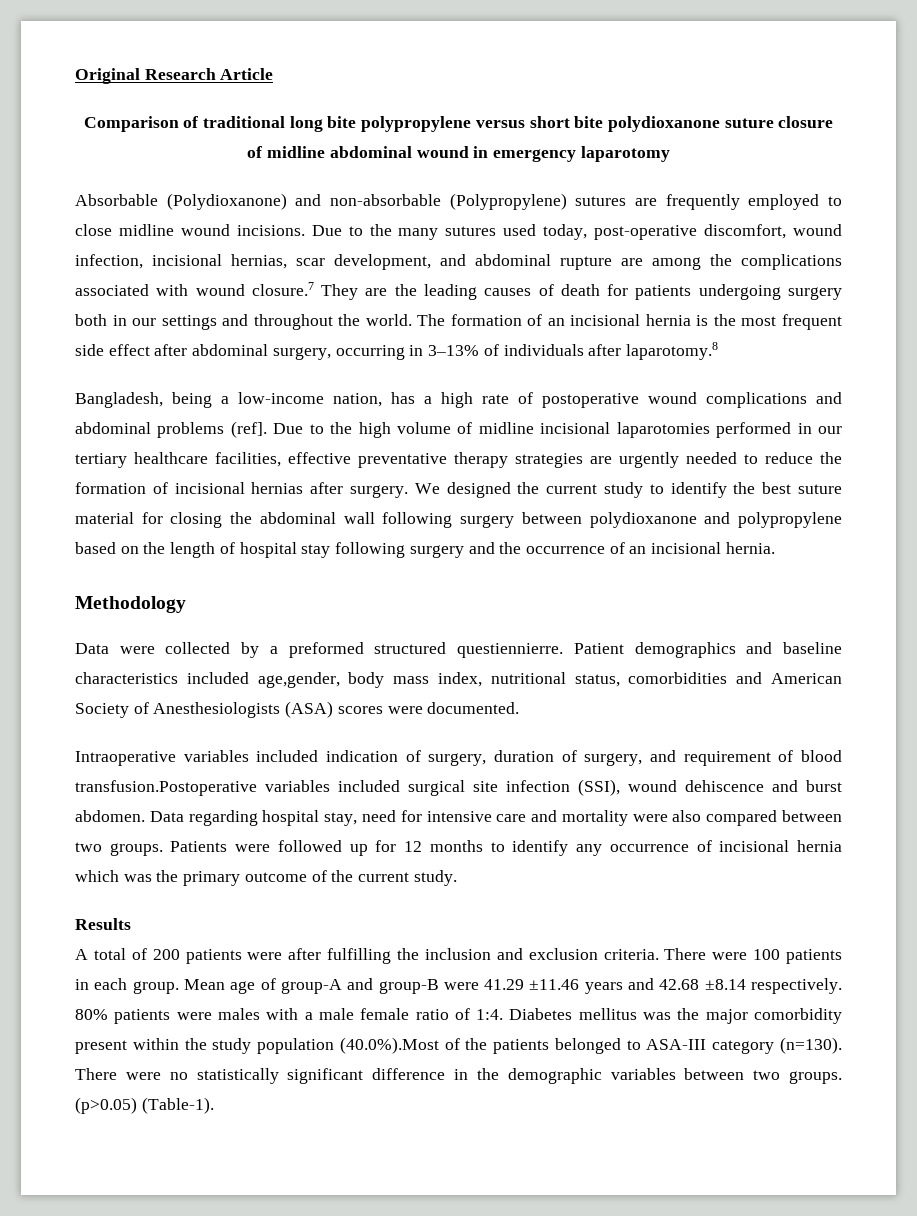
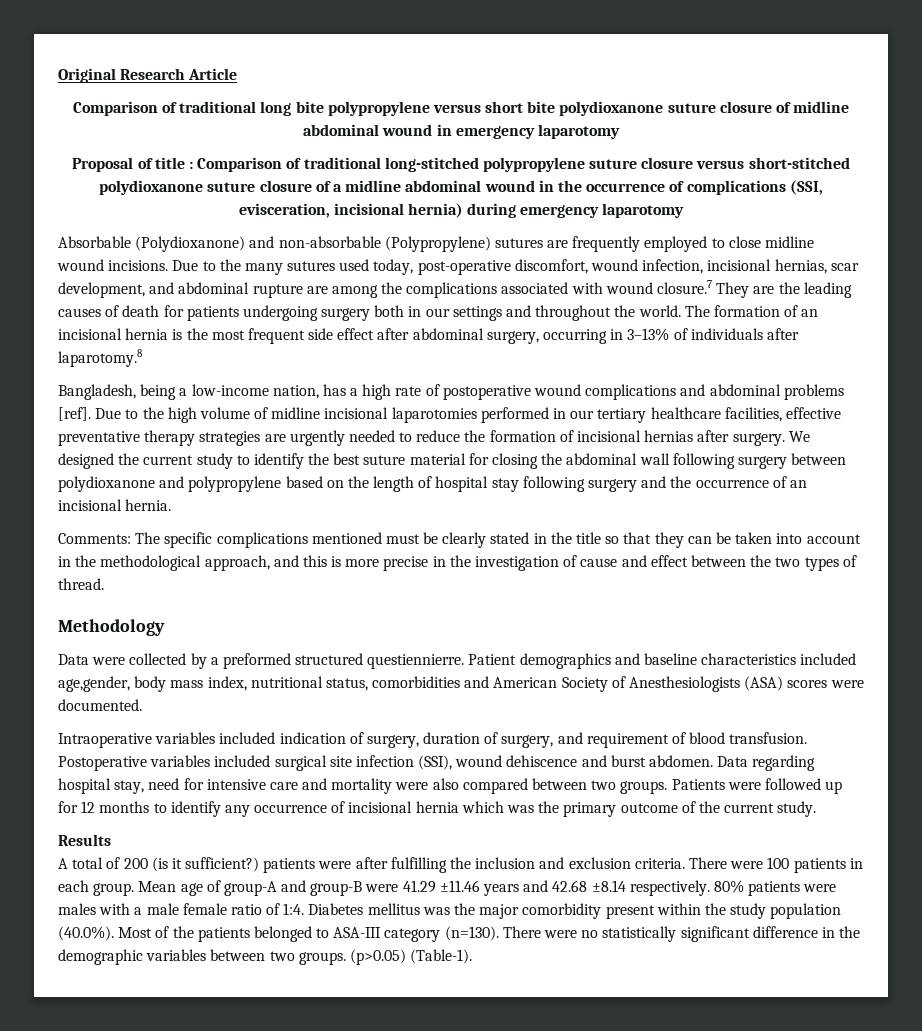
(670, 154) none -> [72,157,850,172] [99,180,823,195] [238,203,685,218] // Proposal of title : Comparison of traditional long-stitched polypropylene suture closure versus short-stitched polydioxanone suture closure of a midline abdominal wound in the occurrence of complications (SSI, evisceration, incisional hernia) during emergency laparotomy
[230,421,267,438] (ref]. -> [58,407,91,421] [ref].
(775, 548) none -> [58,532,861,548] [58,555,857,571] [58,578,104,590] // Comments: The specific complications mentioned must be clearly stated in the title so that they can be taken into account in the methodological approach, and this is more precise in the investigation of cause and effect between the two types of thread.
[75,780,257,796] transfusion.Postoperative -> [729,732,808,744] [58,756,147,771] transfusion. Postoperative
(180, 954) none -> [151,857,260,872] (is it sufficient?)
[339,1037,439,1054] (40.0%).Most -> [58,926,153,941] (40.0%). Most

